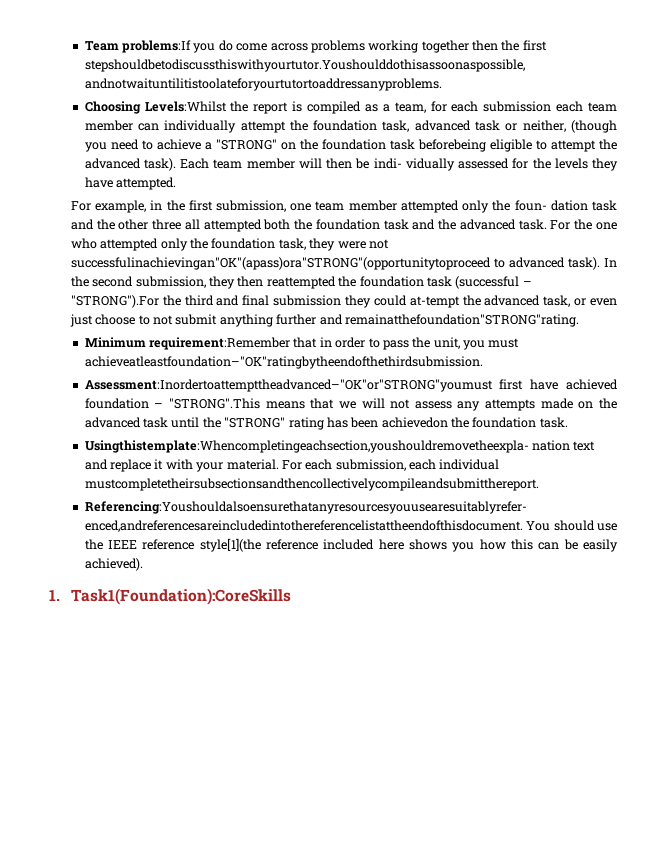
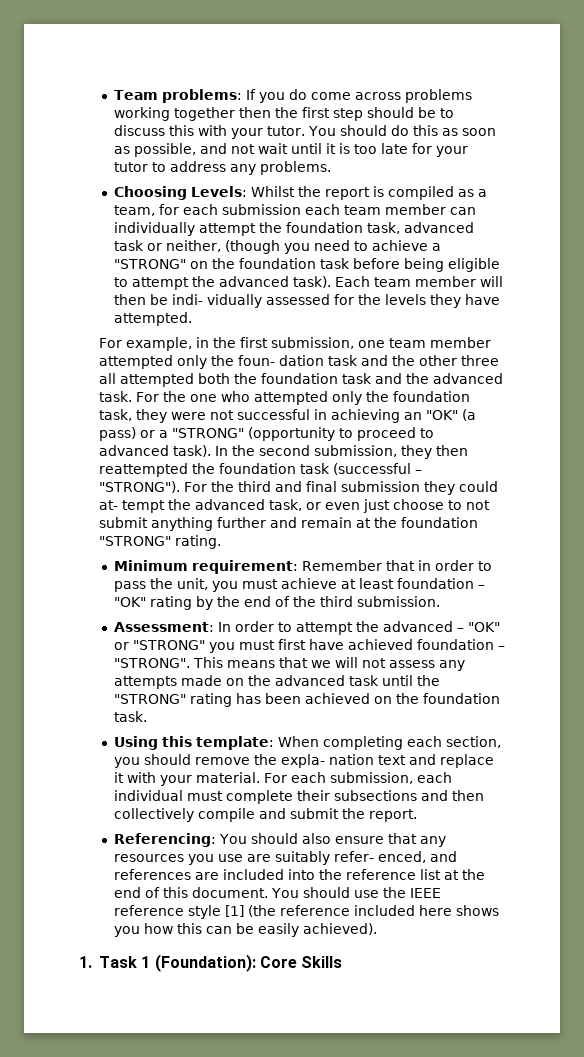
[122,40,192,53] problems:If -> [161,89,256,103] problems: If
[84,59,525,72] [84,78,442,91] stepshouldbetodiscussthiswithyourtutor.Youshoulddothisassoonaspossible, andnotwaituntilitistoolateforyourtutortoaddressanyproblems. -> [332,107,454,121] [113,125,496,139] [113,143,468,157] [113,161,331,175] step should be to discuss this with your tutor. You should do this as soon as possible, and not wait until it is too late for your tutor to address any problems.
[144,101,227,112] Levels:Whilst -> [190,186,295,197] Levels: Whilst
[417,139,486,152] beforebeing -> [352,258,444,272] before being
[70,257,491,270] successfulinachievingan"OK"(apass)ora"STRONG"(opportunitytoproceed -> [236,409,476,423] [98,427,416,441] successful in achieving an "OK" (a pass) or a "STRONG" (opportunity to proceed
[70,295,159,308] "STRONG").For -> [98,481,207,493] "STRONG"). For
[409,296,460,308] at-tempt -> [98,500,165,513] at- tempt
[344,314,579,327] remainatthefoundation"STRONG"rating. -> [300,517,478,528] [98,535,221,549] remain at the foundation "STRONG" rating.
[149,337,291,350] requirement:Remember -> [191,560,382,574] requirement: Remember
[84,356,483,369] [84,379,493,392] achieveatleastfoundation–"OK"ratingbytheendofthethirdsubmission. // Assessment:Inordertoattempttheadvanced–"OK"or"STRONG"youmust -> [280,578,485,589] [113,596,440,610] [113,621,500,635] [113,640,275,653] achieve at least foundation – "OK" rating by the end of the third submission. // Assessment: In order to attempt the advanced – "OK" or "STRONG" you must
[168,398,260,409] "STRONG".This -> [113,657,223,668] "STRONG". This
[381,417,448,428] achievedon -> [304,693,392,704] achieved on
[84,440,529,453] Usingthistemplate:Whencompletingeachsection,youshouldremovetheexpla- -> [113,736,501,750] [113,754,325,768] Using this template: When completing each section, you should remove the expla-
[84,478,539,491] [84,501,527,514] [84,520,523,532] mustcompletetheirsubsectionsandthencollectivelycompileandsubmitthereport. // Referencing:Youshouldalsoensurethatanyresourcesyouusearesuitablyrefer- enced,andreferencesareincludedintothereferencelistattheendofthisdocument. -> [186,790,484,804] [113,808,417,822] [113,833,446,847] [113,851,457,865] [113,869,485,880] [113,887,268,898] must complete their subsections and then collectively compile and submit the report. // Referencing: You should also ensure that any resources you use are suitably refer- enced, and references are included into the reference list at the end of this document.
[199,538,261,552] style[1](the -> [187,905,276,919] style [1] (the
[70,588,291,605] Task1(Foundation):CoreSkills -> [98,954,343,972] Task 1 (Foundation): Core Skills

